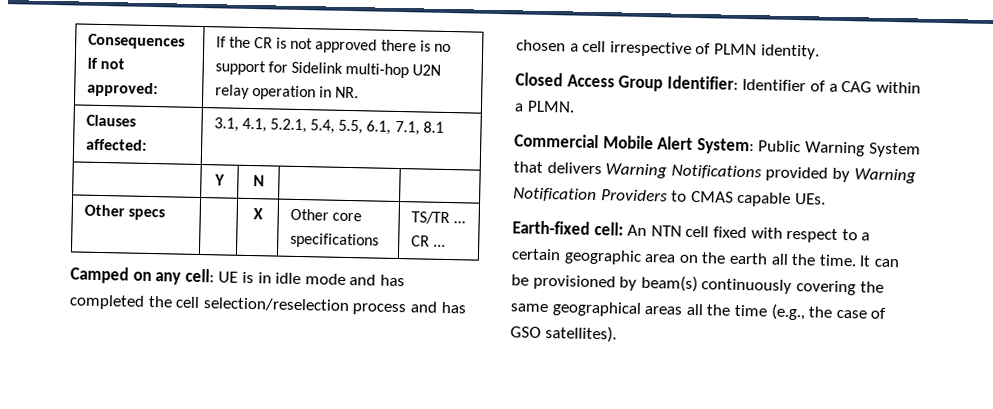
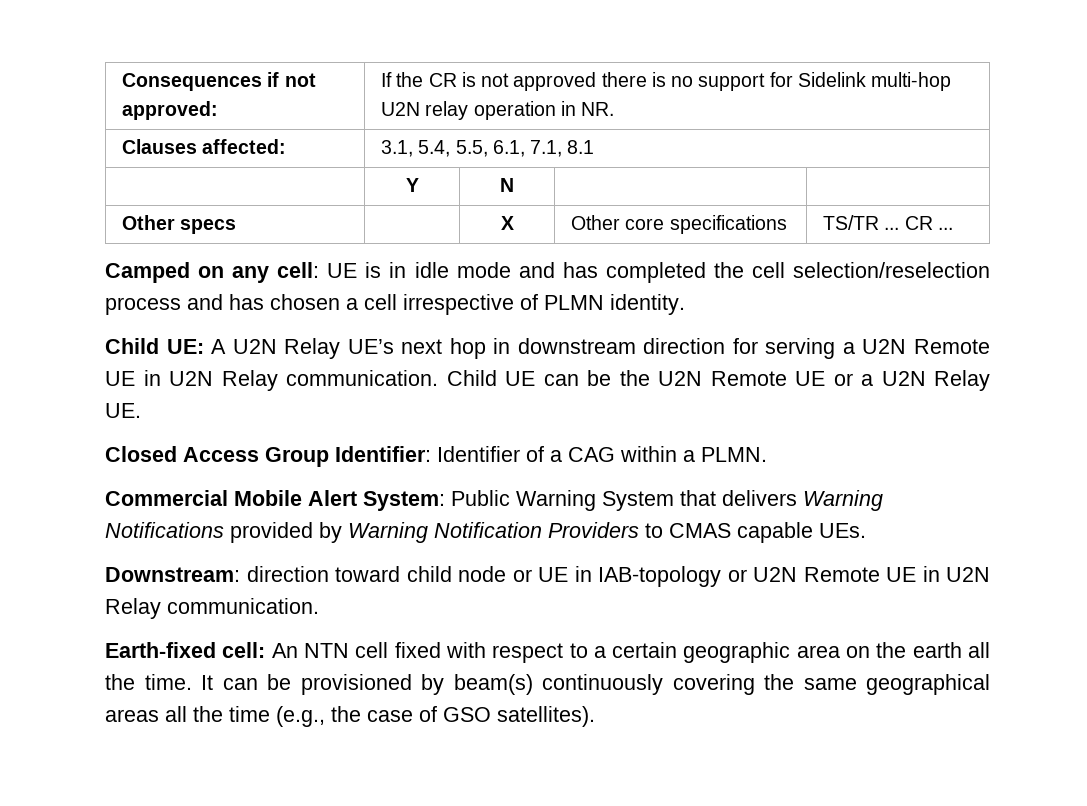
[241,117,307,134] 4.1, 5.2.1, -> (414, 148) none
(820, 52) none -> [105,338,990,359] [105,370,990,391] [105,403,141,418] // Child UE: A U2N Relay UE’s next hop in downstream direction for serving a U2N Remote UE in U2N Relay communication. Child UE can be the U2N Remote UE or a U2N Relay UE.
(826, 199) none -> [105,566,990,587] [105,598,319,619] // Downstream: direction toward child node or UE in IAB-topology or U2N Remote UE in U2N Relay communication.

